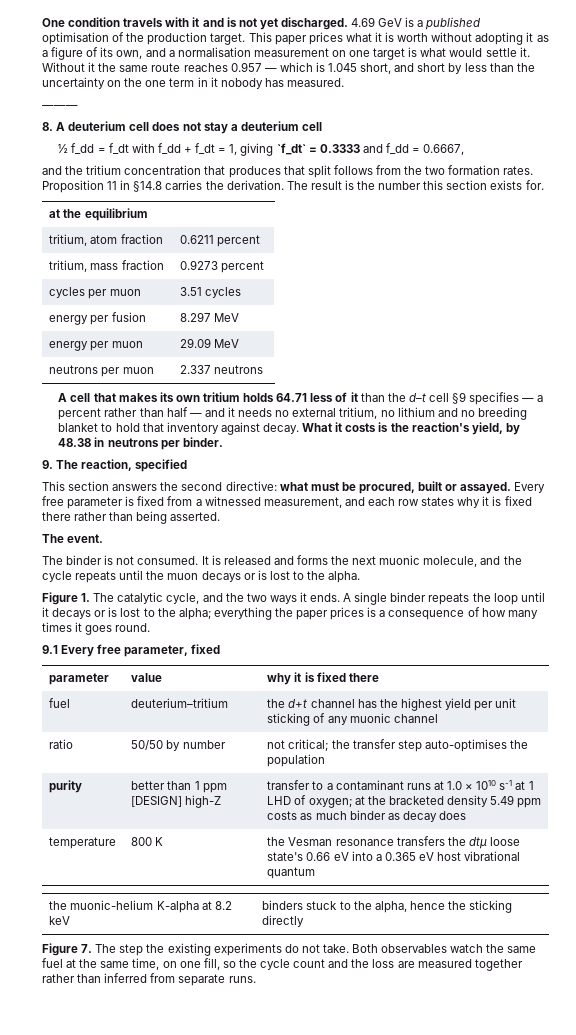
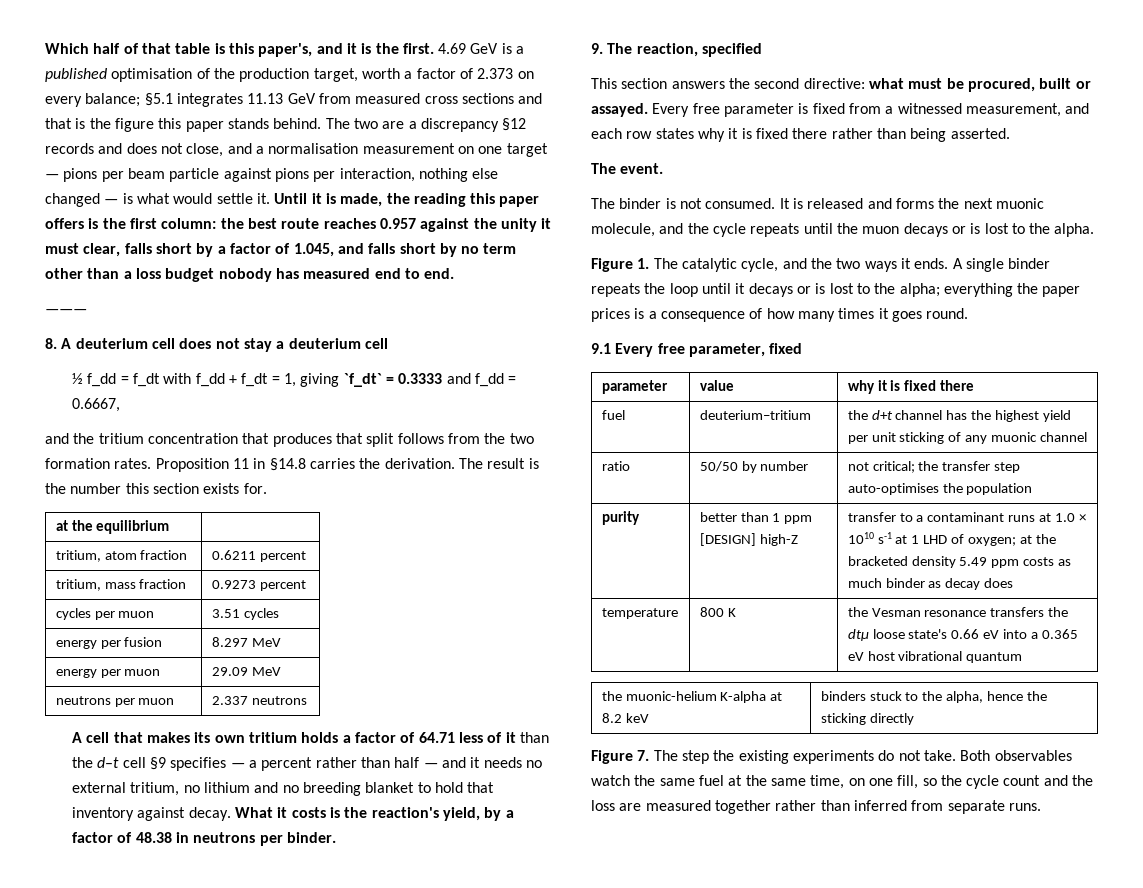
[42,17,348,30] One condition travels with it and is not yet discharged. -> [45,43,434,57] Which half of that table is this paper's, and it is the first.
[210,32,549,45] [42,47,143,60] target. This paper prices what it is worth without adopting it as a figure of its own, -> [313,68,534,82] [45,93,543,107] [45,118,527,132] [45,143,224,157] target, worth a factor of 2.373 on every balance; §5.1 integrates 11.13 GeV from measured cross sections and that is the figure this paper stands behind. The two are a discrepancy §12 records and does not close,
(406, 54) none -> [45,168,499,182] [45,193,119,207] — pions per beam particle against pions per interaction, nothing else changed —
[42,62,535,74] [42,77,344,89] Without it the same route reaches 0.957 — which is 1.045 short, and short by less than the uncertainty on the one term in it nobody has measured. -> [274,193,540,207] [45,218,552,232] [45,243,517,257] [45,268,455,282] Until it is made, the reading this paper offers is the first column: the best route reaches 0.957 against the unity it must clear, falls short by a factor of 1.045, and falls short by no term other than a loss budget nobody has measured end to end.
(275, 397) none -> [342,732,416,743] a factor of
(520, 429) none -> [505,810,514,818] [72,832,133,843] a factor of

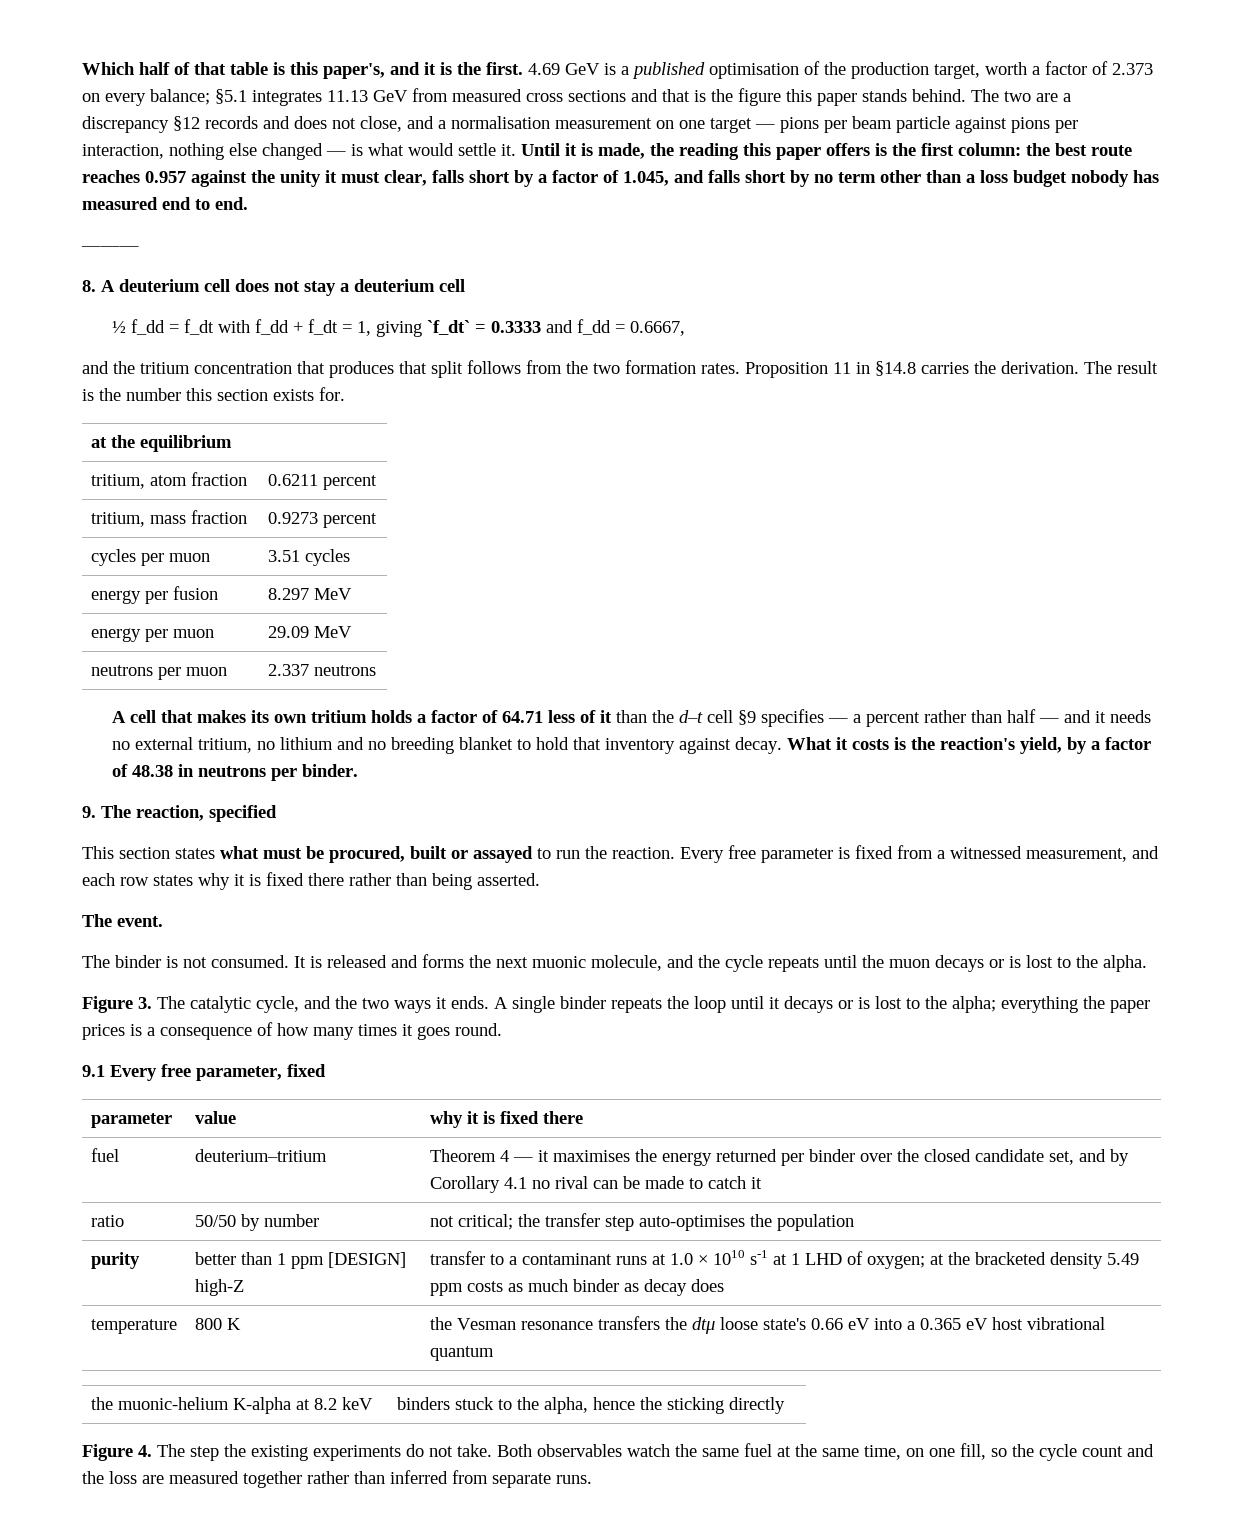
[671,78,865,89] answers the second directive: -> [175,848,215,859] states
[591,103,648,117] assayed. -> [473,846,675,863] assayed to run the reaction.
[637,258,650,269] 1. -> [138,997,152,1009] 3.
[847,410,1072,422] [847,432,1088,444] the d+t channel has the highest yield per unit sticking of any muonic channel -> [429,1149,1129,1166] [429,1176,762,1193] Theorem 4 — it maximises the energy returned per binder over the closed candidate set, and by Corollary 4.1 no rival can be made to catch it
[637,750,650,761] 7. -> [138,1445,152,1457] 4.

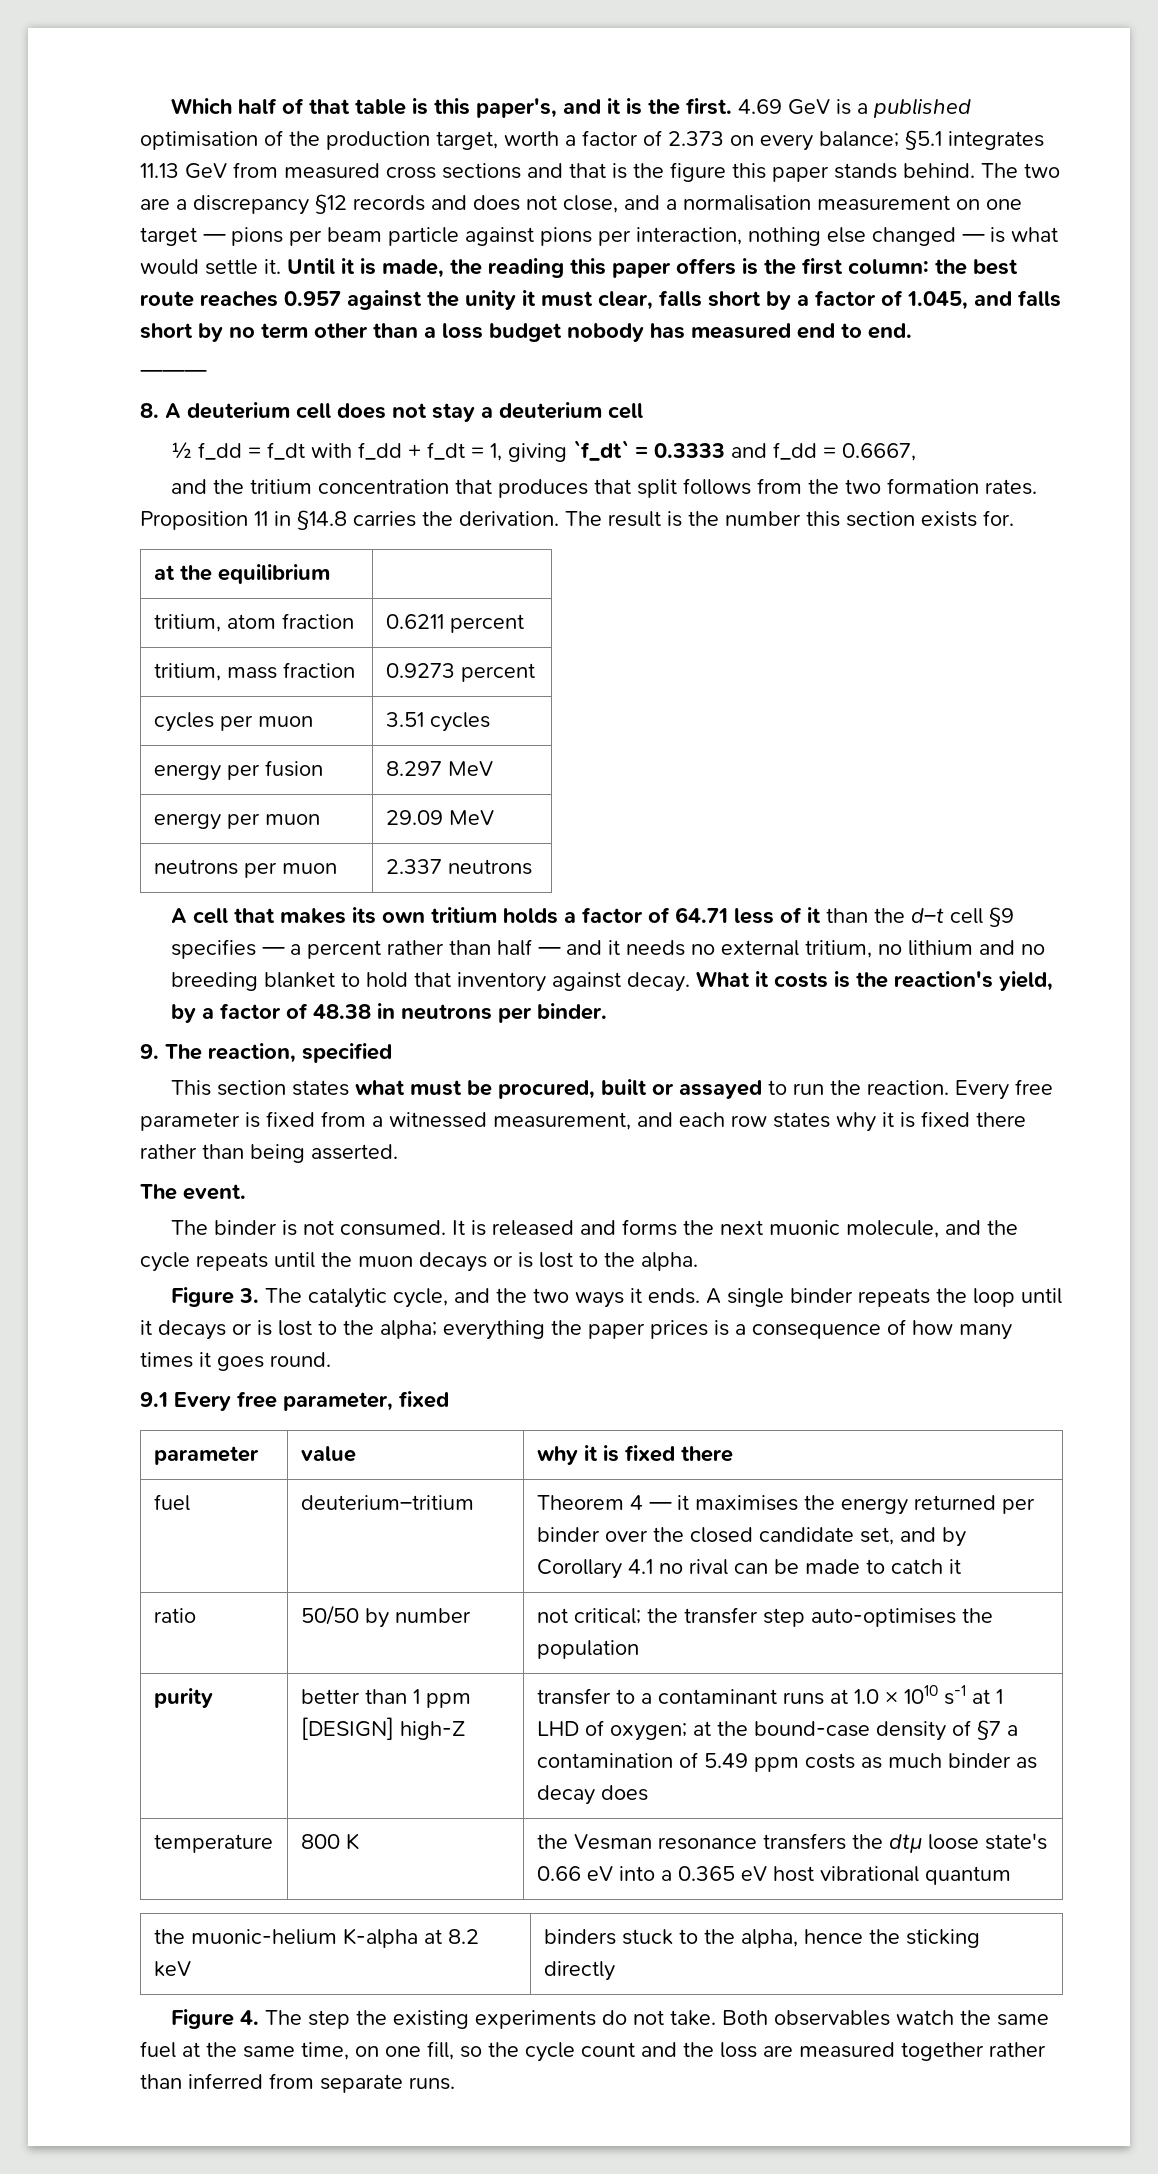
[974,1252,1103,1269] bracketed density -> [753,1720,1018,1741] [536,1752,698,1768] bound-case density of §7 a contamination of

